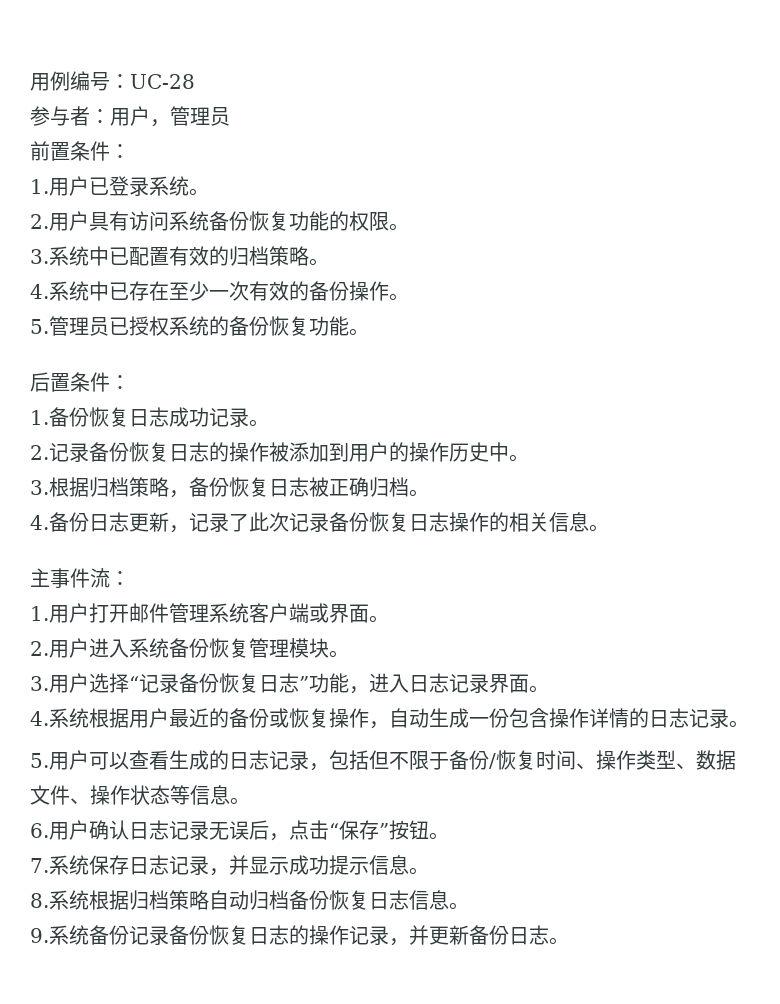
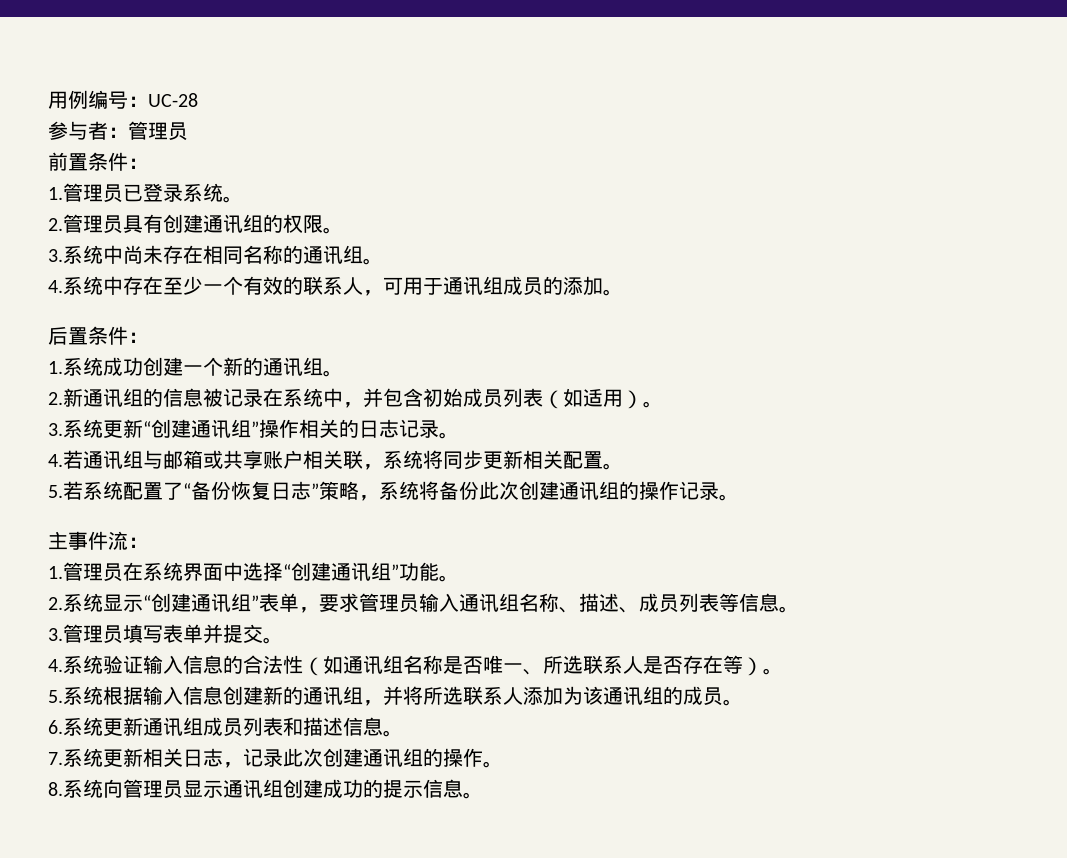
[110,106,170,127] 用户， -> (128, 132) none
[49,176,89,196] 用户 -> [63,183,123,203] 管理员
[49,211,329,231] 用户具有访问系统备份恢复功能 -> [63,214,263,234] 管理员具有创建通讯组
[109,246,309,266] 已配置有效的归档策略 -> [123,245,363,264] 尚未存在相同名称的通讯组
[109,282,129,300] 已 -> (123, 285) none
[229,281,409,301] [30,316,369,336] [30,372,130,392] [30,407,269,427] [30,442,529,462] [30,477,429,498] [30,512,609,533] [30,568,130,588] [30,603,389,623] [30,638,349,658] [30,673,549,694] [30,708,749,729] [30,750,736,771] [30,785,250,805] [30,820,449,841] [30,855,429,876] [30,890,469,910] [30,925,549,946] 次有效的备份操作。 // 5.管理员已授权系统的备份恢复功能。 // 后置条件： // 1.备份恢复日志成功记录。 // 2.记录备份恢复日志的操作被添加到用户的操作历史中。 // 3.根据归档策略，备份恢复日志被正确归档。 // 4.备份日志更新，记录了此次记录备份恢复日志操作的相关信息。 // 主事件流： // 1.用户打开邮件管理系统客户端或界面。 // 2.用户进入系统备份恢复管理模块。 // 3.用户选择“记录备份恢复日志”功能，进入日志记录界面。 // 4.系统根据用户最近的备份或恢复操作，自动生成一份包含操作详情的日志记录。 // 5.用户可以查看生成的日志记录，包括但不限于备份/恢复时间、操作类型、数据文件、操作状态等信息。 // 6.用户确认日志记录无误后，点击“保存”按钮。 // 7.系统保存日志记录，并显示成功提示信息。 // 8.系统根据归档策略自动归档备份恢复日志信息。 // 9.系统备份记录备份恢复日志的操作记录，并更新备份日志 -> [223,276,623,296] [48,326,148,345] [48,357,343,377] [48,388,663,409] [48,419,459,439] [48,450,623,470] [48,481,739,501] [48,531,148,550] [48,562,459,582] [48,593,799,613] [48,624,283,644] [48,655,783,676] [48,686,743,706] [48,717,403,737] [48,748,503,768] [48,779,463,799] 个有效的联系人，可用于通讯组成员的添加。 // 后置条件： // 1.系统成功创建一个新的通讯组。 // 2.新通讯组的信息被记录在系统中，并包含初始成员列表（如适用）。 // 3.系统更新“创建通讯组”操作相关的日志记录。 // 4.若通讯组与邮箱或共享账户相关联，系统将同步更新相关配置。 // 5.若系统配置了“备份恢复日志”策略，系统将备份此次创建通讯组的操作记录。 // 主事件流： // 1.管理员在系统界面中选择“创建通讯组”功能。 // 2.系统显示“创建通讯组”表单，要求管理员输入通讯组名称、描述、成员列表等信息。 // 3.管理员填写表单并提交。 // 4.系统验证输入信息的合法性（如通讯组名称是否唯一、所选联系人是否存在等）。 // 5.系统根据输入信息创建新的通讯组，并将所选联系人添加为该通讯组的成员。 // 6.系统更新通讯组成员列表和描述信息。 // 7.系统更新相关日志，记录此次创建通讯组的操作。 // 8.系统向管理员显示通讯组创建成功的提示信息

